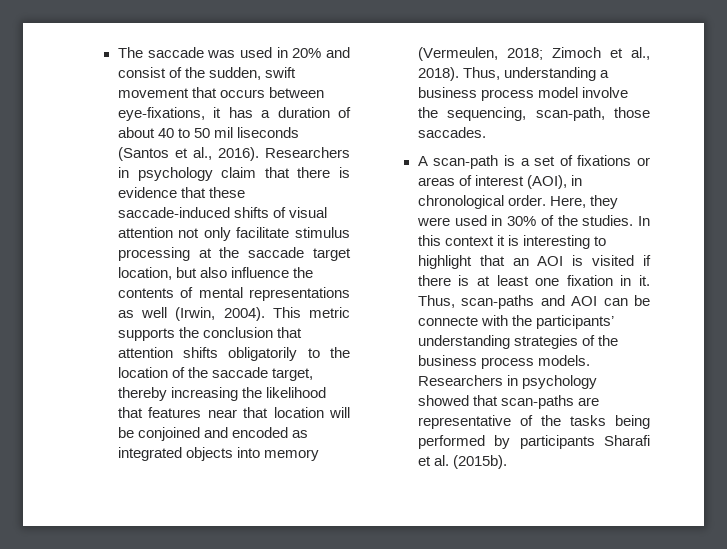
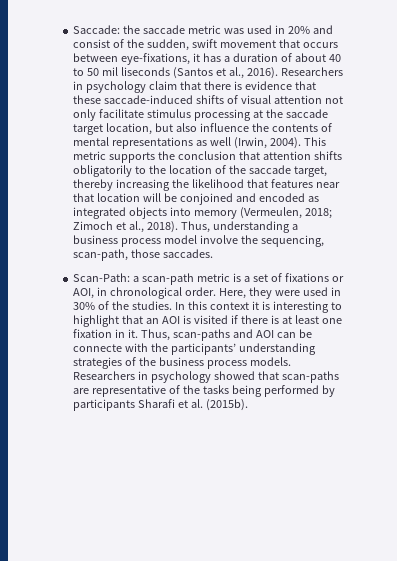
[117,47,204,58] The saccade -> [73,25,222,34] Saccade: the saccade metric
[417,155,499,169] A scan-path -> [73,273,231,285] Scan-Path: a scan-path metric
[417,175,568,189] areas of interest (AOI), -> [73,288,95,299] AOI,

